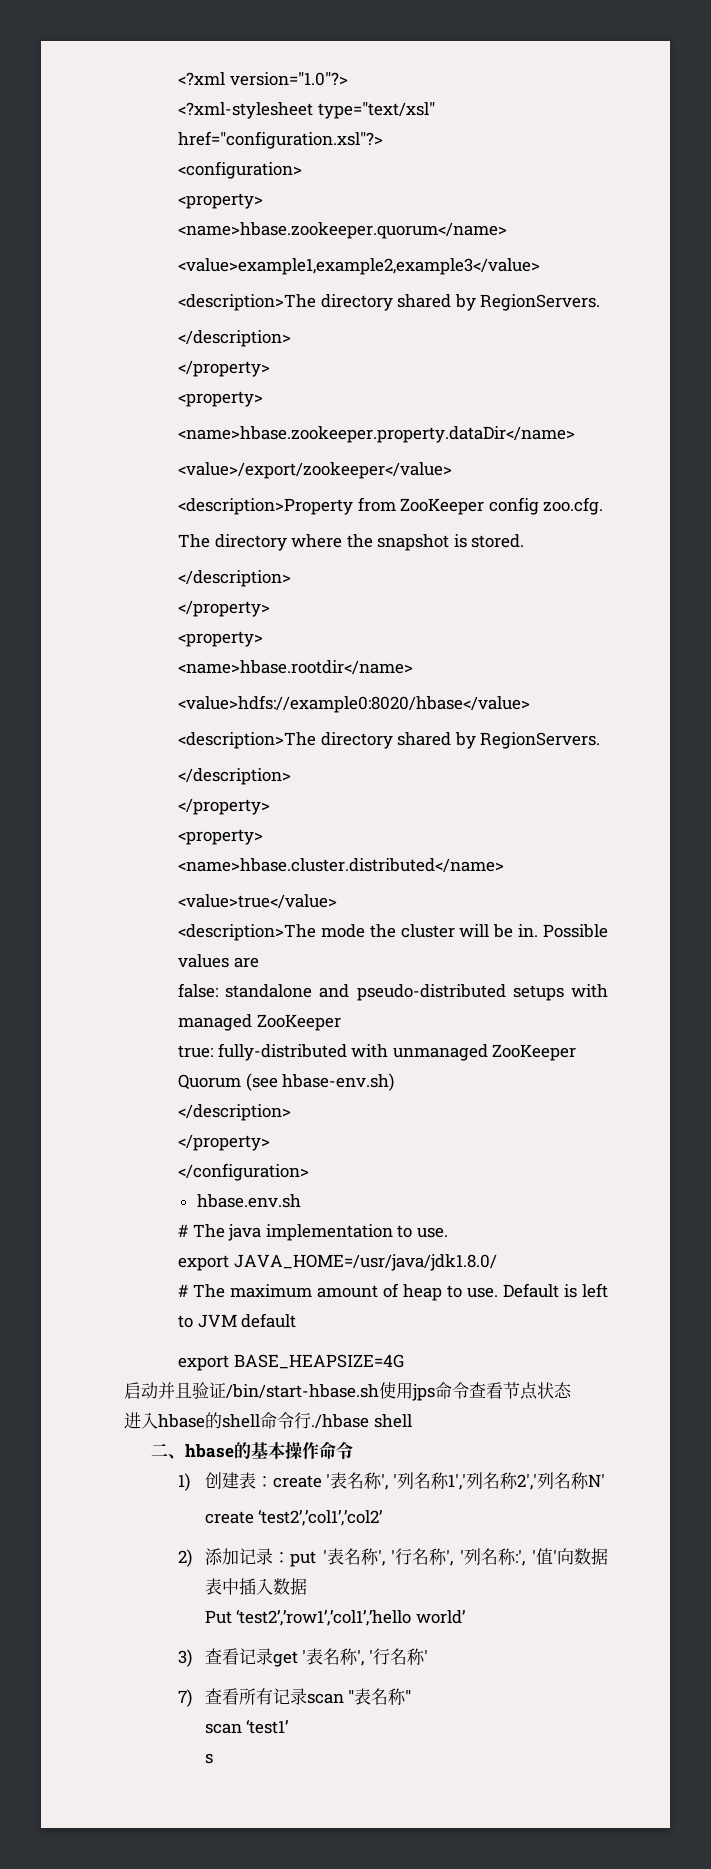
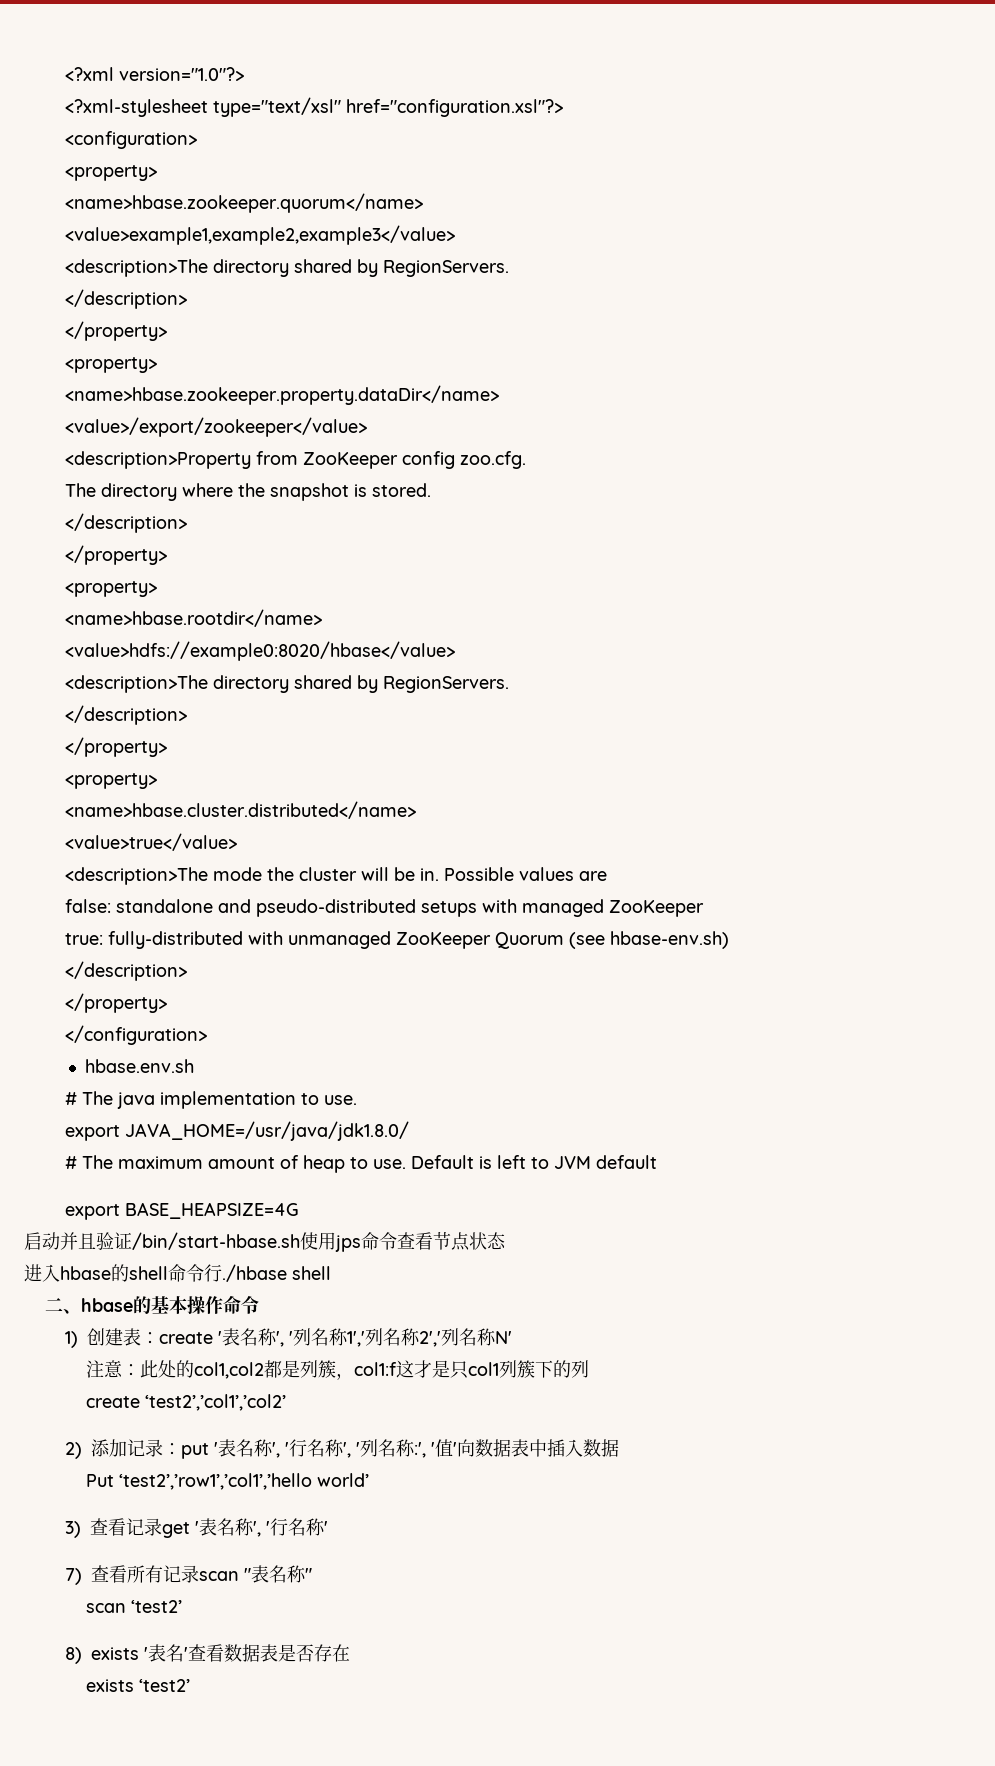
(606, 1480) none -> [86,1360,590,1380] // 注意：此处的col1,col2都是列簇，col1:f这才是只col1列簇下的列
[246,1719,289,1734] [204,1753,213,1764] ‘test1’ // s -> [131,1600,183,1613] [65,1644,351,1664] [86,1679,191,1692] ‘test2’ // 8) exists '表名'查看数据表是否存在 // exists ‘test2’

